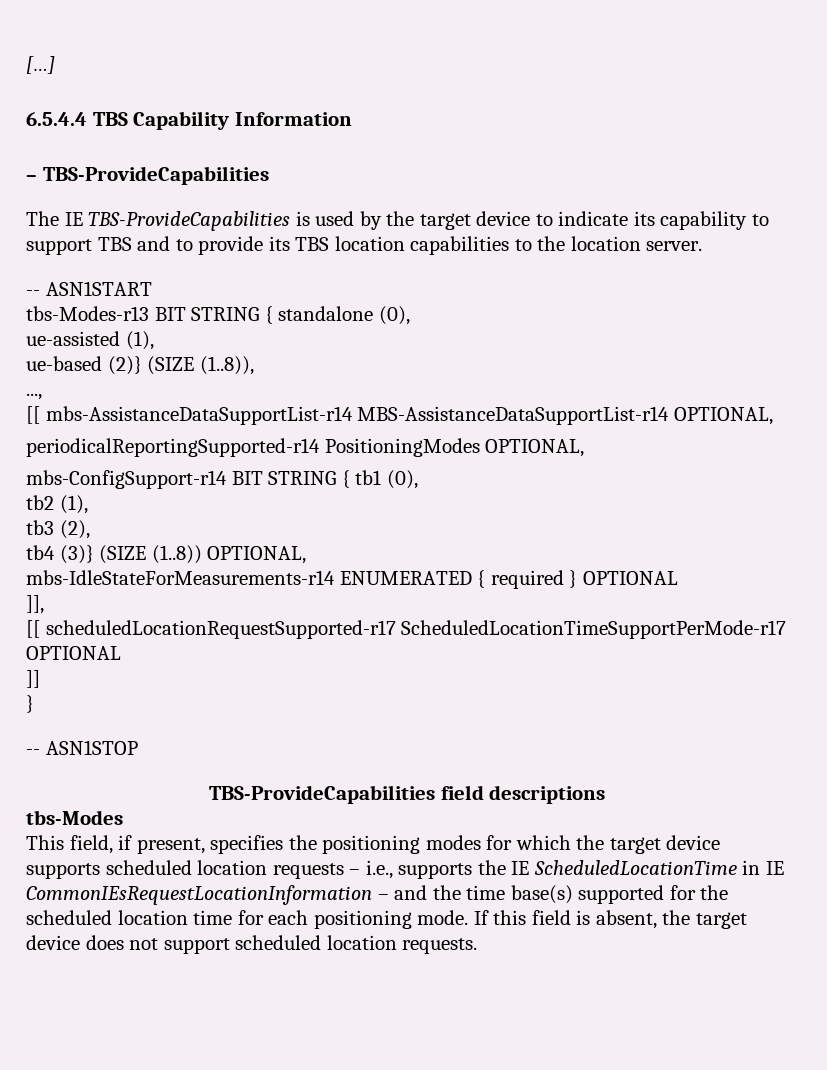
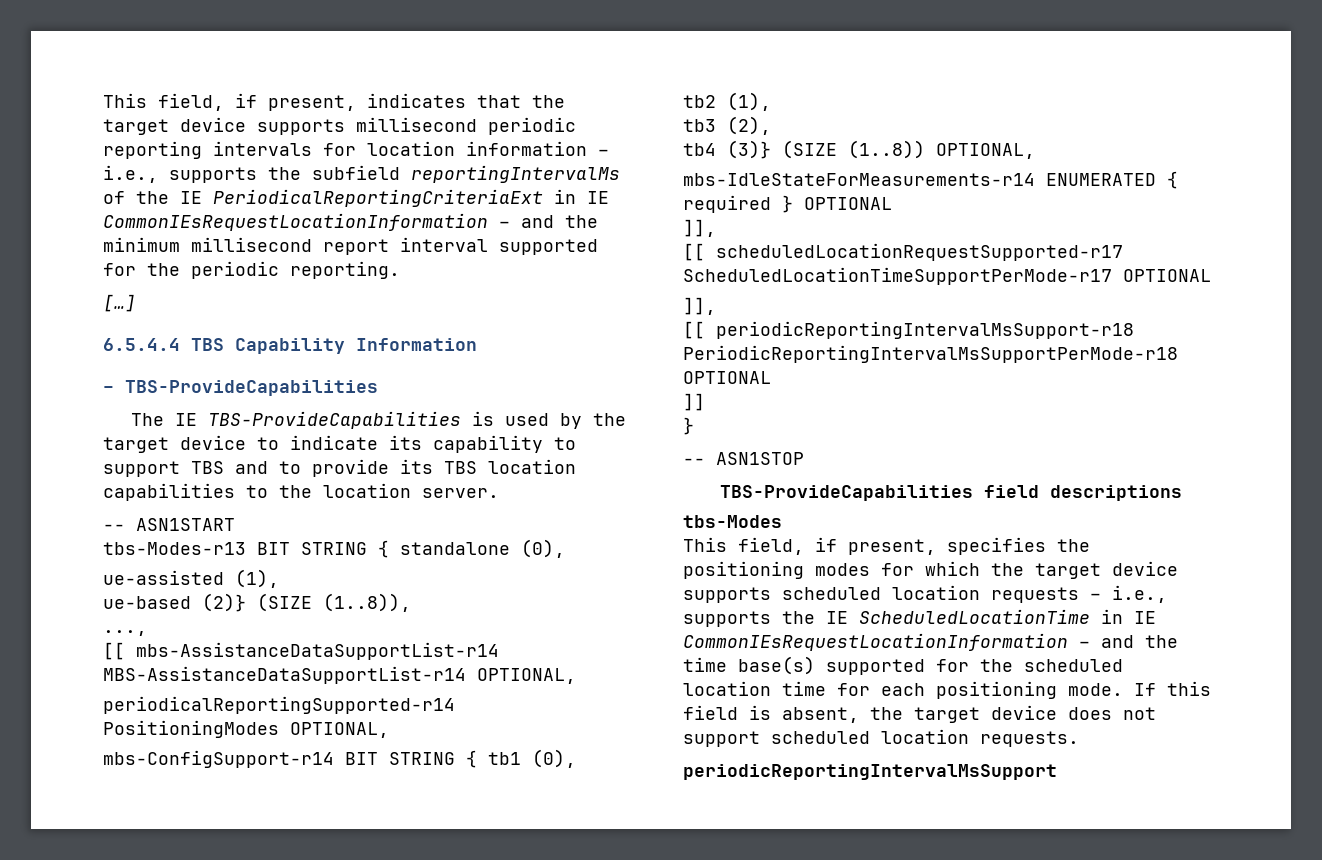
(26, 65) none -> [103,93,565,111] [103,117,576,135] [103,141,609,159] [103,165,620,183] [103,189,609,207] [103,213,598,231] [103,237,598,255] [103,261,400,279] This field, if present, indicates that the target device supports millisecond periodic reporting intervals for location information – i.e., supports the subfield reportingIntervalMs of the IE PeriodicalReportingCriteriaExt in IE CommonIEsRequestLocationInformation – and the minimum millisecond report interval supported for the periodic reporting. //
(121, 653) none -> [683,297,716,315] [683,321,1134,339] [683,345,1178,363] [683,371,771,384] // ]], // [[ periodicReportingIntervalMsSupport-r18 PeriodicReportingIntervalMsSupportPerMode-r18 OPTIONAL
(478, 946) none -> [683,764,1057,780] // periodicReportingIntervalMsSupport

